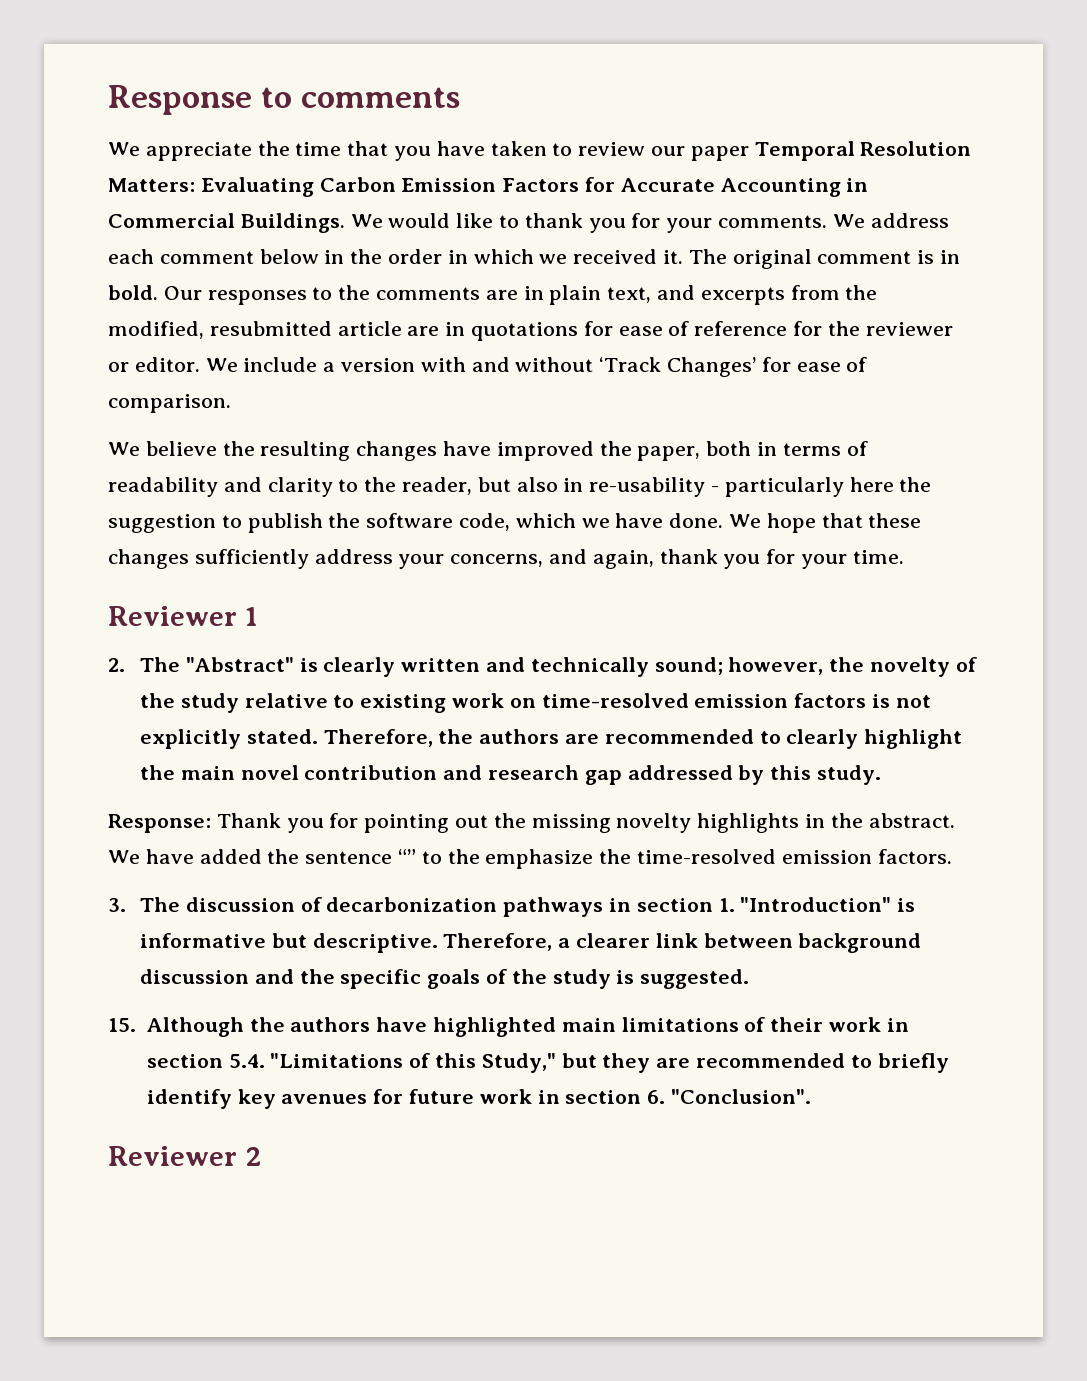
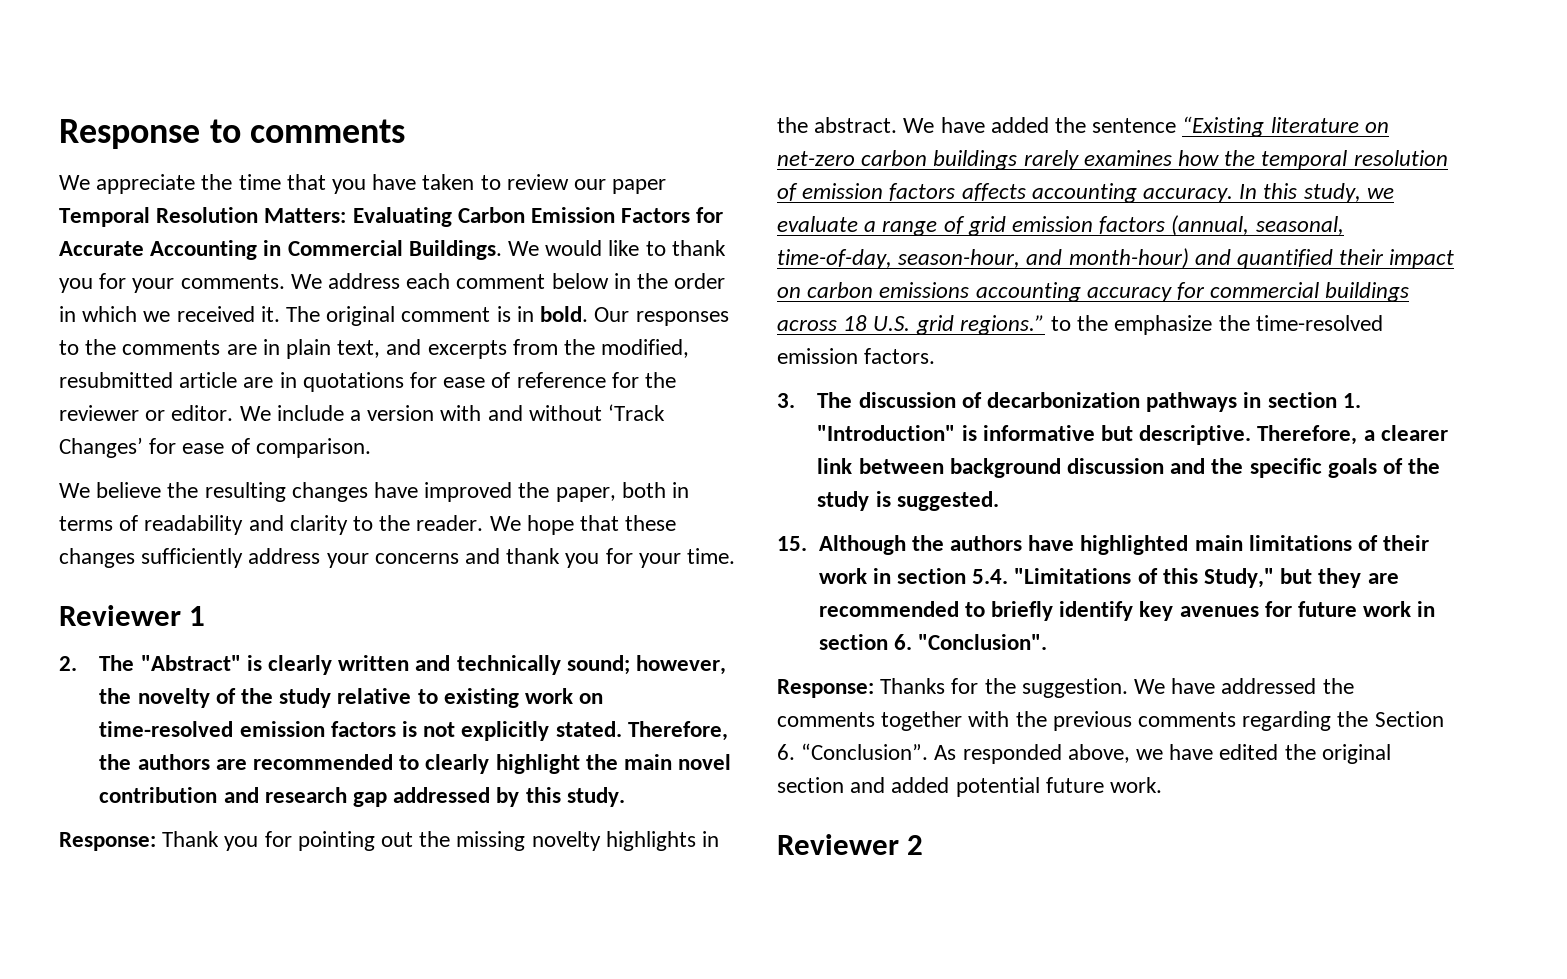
[402,477,932,497] [108,513,724,533] reader, but also in re-usability - particularly here the suggestion to publish the software code, which we have done. -> [416,515,484,531] reader.
[450,549,654,569] concerns, and again, -> [374,548,501,564] concerns and
[398,849,417,864] “” -> [1182,116,1389,137] [777,150,1448,170] [777,183,1394,203] [777,215,1344,236] [777,248,1455,269] [777,282,1410,302] [777,315,1045,335] “Existing literature on net-zero carbon buildings rarely examines how the temporal resolution of emission factors affects accounting accuracy. In this study, we evaluate a range of grid emission factors (annual, seasonal, time-of-day, season-hour, and month-hour) and quantified their impact on carbon emissions accounting accuracy for commercial buildings across 18 U.S. grid regions.”
(811, 1096) none -> [777,678,1354,698] [777,711,1444,731] [777,743,1391,764] [777,777,1163,797] // Response: Thanks for the suggestion. We have addressed the comments together with the previous comments regarding the Section 6. “Conclusion”. As responded above, we have edited the original section and added potential future work.

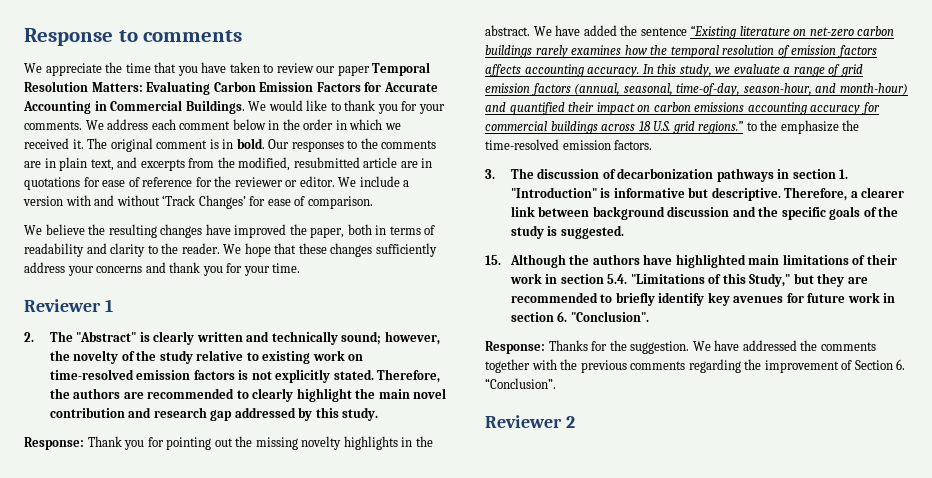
(1369, 719) none -> [764,360,853,373] improvement of
[934,744,1391,764] [777,777,1163,797] As responded above, we have edited the original section and added potential future work. -> (556, 383) none

